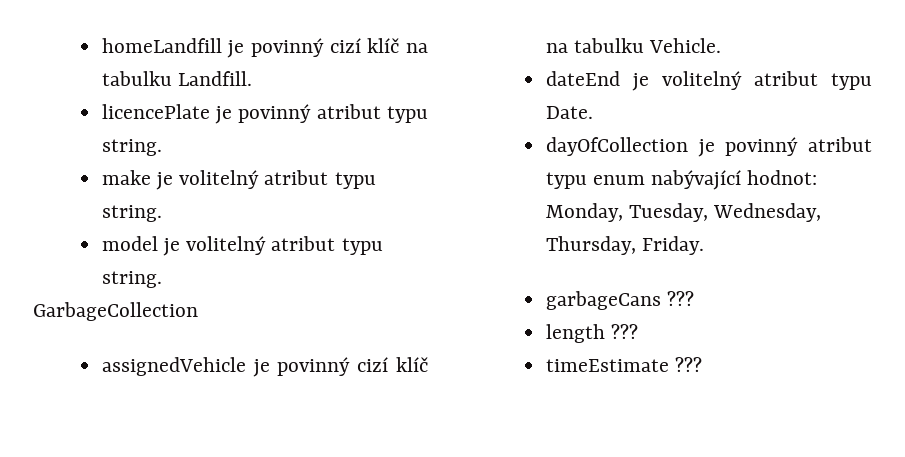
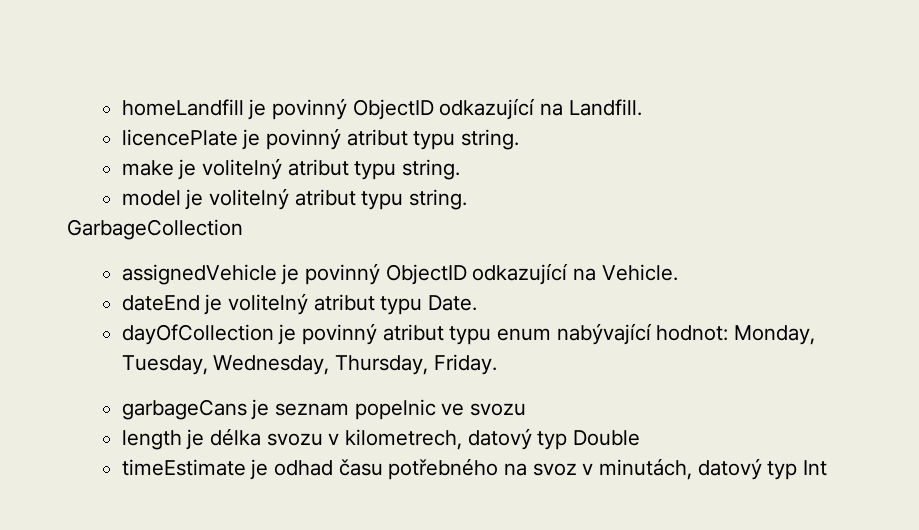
[329,38,428,53] [101,71,172,86] cizí klíč na tabulku -> [352,98,564,120] ObjectID odkazující na
[357,357,428,372] [545,38,645,53] cizí klíč na tabulku -> [385,263,597,285] ObjectID odkazující na
[667,291,695,306] [545,324,639,343] [545,357,703,372] ??? // length ??? // timeEstimate ??? -> [251,399,527,420] [121,428,641,450] [121,458,828,480] je seznam popelnic ve svozu // length je délka svozu v kilometrech, datový typ Double // timeEstimate je odhad času potřebného na svoz v minutách, datový typ Int

